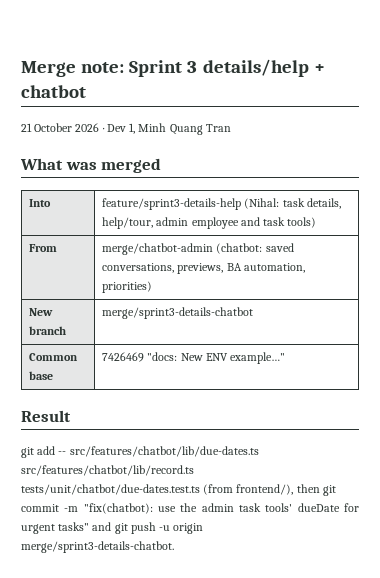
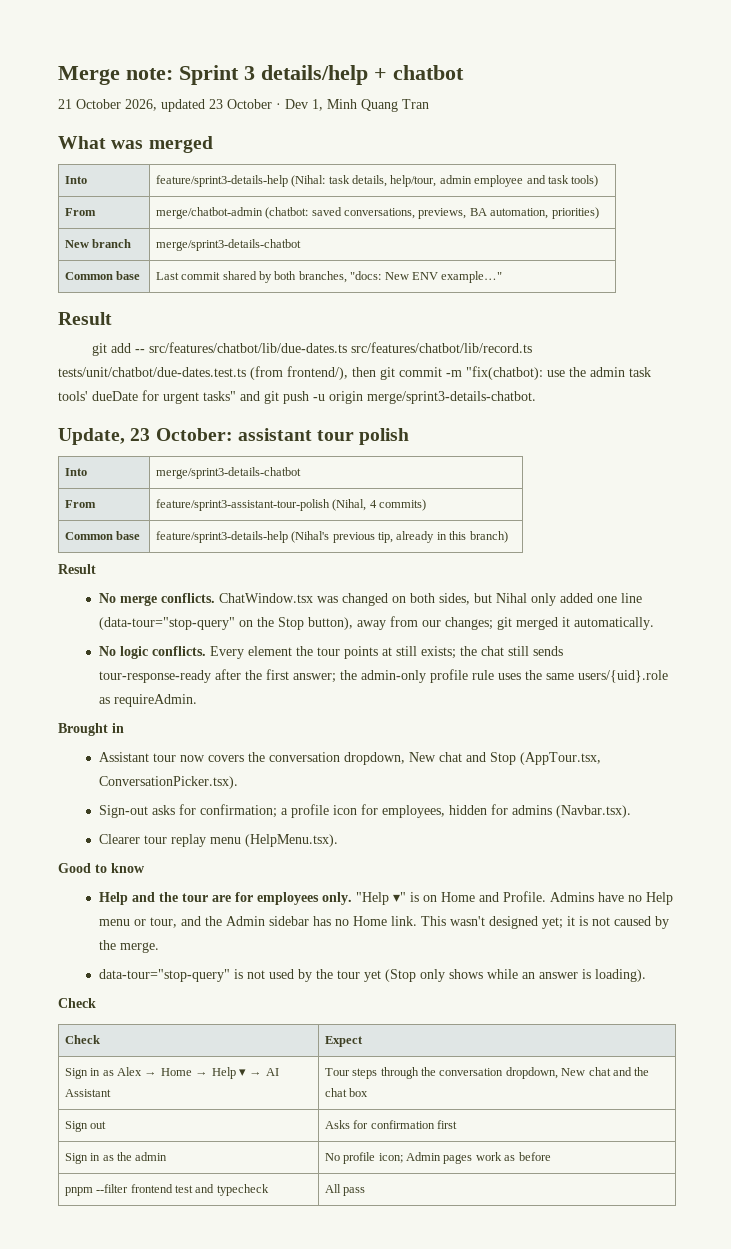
[75,123,100,132] 2026 -> [125,99,272,112] 2026, updated 23 October
[102,352,145,362] 7426469 -> [155,271,347,283] Last commit shared by both branches,
(174, 547) none -> [58,428,410,445] [64,468,87,476] [155,467,301,479] [64,500,96,508] [155,499,427,511] [64,531,141,540] [155,531,508,543] [58,564,96,574] [98,593,642,606] [98,616,654,630] [98,646,563,659] [98,669,668,683] [98,694,197,707] [58,723,124,736] [98,752,601,765] [98,776,238,789] [98,804,631,818] [98,834,338,847] [58,863,145,873] [98,891,673,905] [98,916,669,929] [98,940,159,953] [98,969,646,982] [58,998,96,1008] [64,1035,100,1044] [324,1036,363,1047] [64,1067,279,1079] [64,1089,111,1097] [324,1067,650,1079] [324,1088,369,1097] [64,1121,107,1132] [324,1120,458,1129] [64,1152,168,1164] [324,1152,551,1164] [64,1184,269,1196] [324,1184,366,1196] // Update, 23 October: assistant tour polish // Into | merge/sprint3-details-chatbot // From | feature/sprint3-assistant-tour-polish (Nihal, 4 commits) // Common base | feature/sprint3-details-help (Nihal's previous tip, already in this branch) // Result // No merge conflicts. ChatWindow.tsx was changed on both sides, but Nihal only added one line (data-tour="stop-query" on the Stop button), away from our changes; git merged it automatically. // No logic conflicts. Every element the tour points at still exists; the chat still sends tour-response-ready after the first answer; the admin-only profile rule uses the same users/{uid}.role as requireAdmin. // Brought in // Assistant tour now covers the conversation dropdown, New chat and Stop (AppTour.tsx, ConversationPicker.tsx). // Sign-out asks for confirmation; a profile icon for employees, hidden for admins (Navbar.tsx). // Clearer tour replay menu (HelpMenu.tsx). // Good to know // Help and the tour are for employees only. "Help ▾" is on Home and Profile. Admins have no Help menu or tour, and the Admin sidebar has no Home link. This wasn't designed yet; it is not caused by the merge. // data-tour="stop-query" is not used by the tour yet (Stop only shows while an answer is loading). // Check // Check | Expect // Sign in as Alex → Home → Help ▾ → AI Assistant | Tour steps through the conversation dropdown, New chat and the chat box // Sign out | Asks for confirmation first // Sign in as the admin | No profile icon; Admin pages work as before // pnpm --filter frontend test and typecheck | All pass

